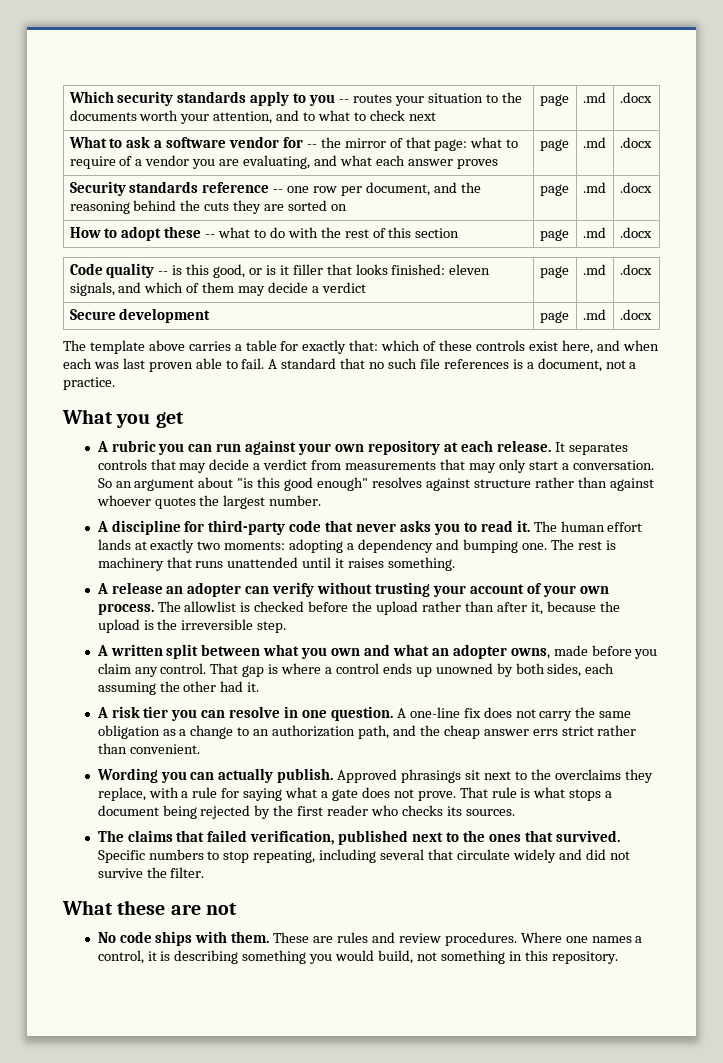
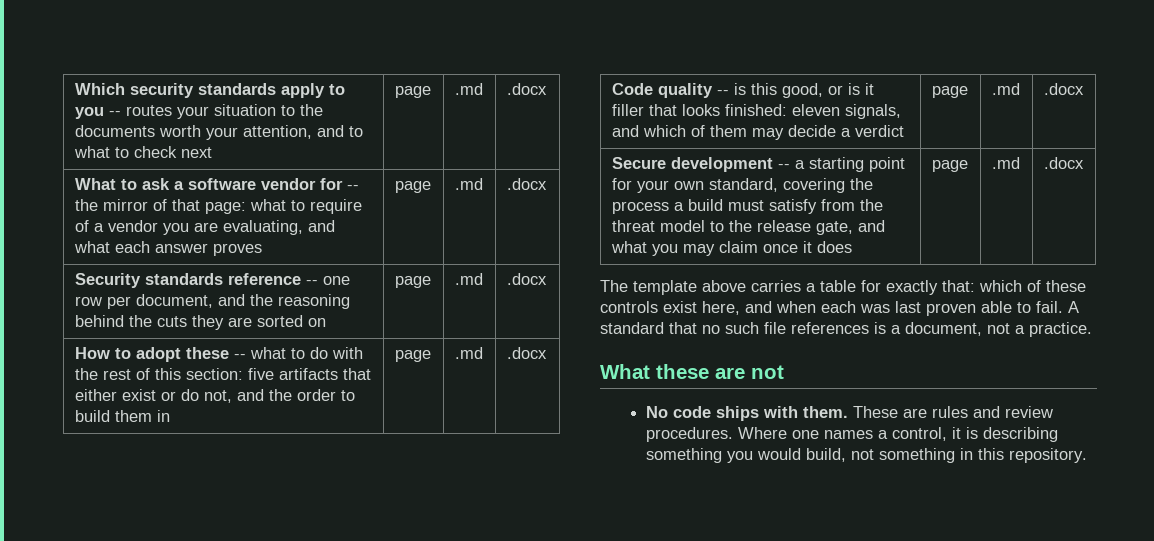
[415,228,460,238] section -> [185,368,371,380] [74,389,355,403] [74,410,170,422] section: five artifacts that either exist or do not, and the order to build them in
(211, 315) none -> [777,157,905,172] [611,178,873,193] [611,199,883,214] [611,220,885,235] [610,241,852,256] -- a starting point for your own standard, covering the process a build must satisfy from the threat model to the release gate, and what you may claim once it does
[62,409,184,428] [96,440,628,455] [97,459,654,473] [97,477,654,491] [96,495,322,509] [96,520,643,535] [97,539,616,553] [97,557,456,571] [96,582,609,597] [97,601,620,615] [97,619,287,633] [96,644,658,659] [97,663,615,677] [97,681,260,695] [96,706,632,721] [97,725,637,739] [97,743,200,754] [96,768,653,783] [97,787,613,801] [97,805,515,819] [97,830,620,845] [97,849,630,863] [97,867,205,878] // What you get // A rubric you can run against your own repository at each release. It separates controls that may decide a verdict from measurements that may only start a conversation. So an argument about "is this good enough" resolves against structure rather than against whoever quotes the largest number. // A discipline for third-party code that never asks you to read it. The human effort lands at exactly two moments: adopting a dependency and bumping one. The rest is machinery that runs unattended until it raises something. // A release an adopter can verify without trusting your account of your own process. The allowlist is checked before the upload rather than after it, because the upload is the irreversible step. // A written split between what you own and what an adopter owns, made before you claim any control. That gap is where a control ends up unowned by both sides, each assuming the other had it. // A risk tier you can resolve in one question. A one-line fix does not carry the same obligation as a change to an authorization path, and the cheap answer errs strict rather than convenient. // Wording you can actually publish. Approved phrasings sit next to the overclaims they replace, with a rule for saying what a gate does not prove. That rule is what stops a document being rejected by the first reader who checks its sources. // The claims that failed verification, published next to the ones that survived. Specific numbers to stop repeating, including several that circulate widely and did not survive the filter. -> (1092, 329) none

